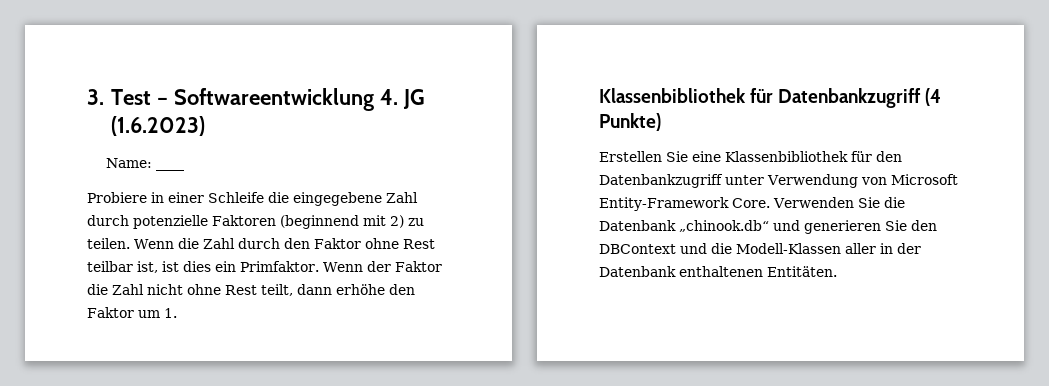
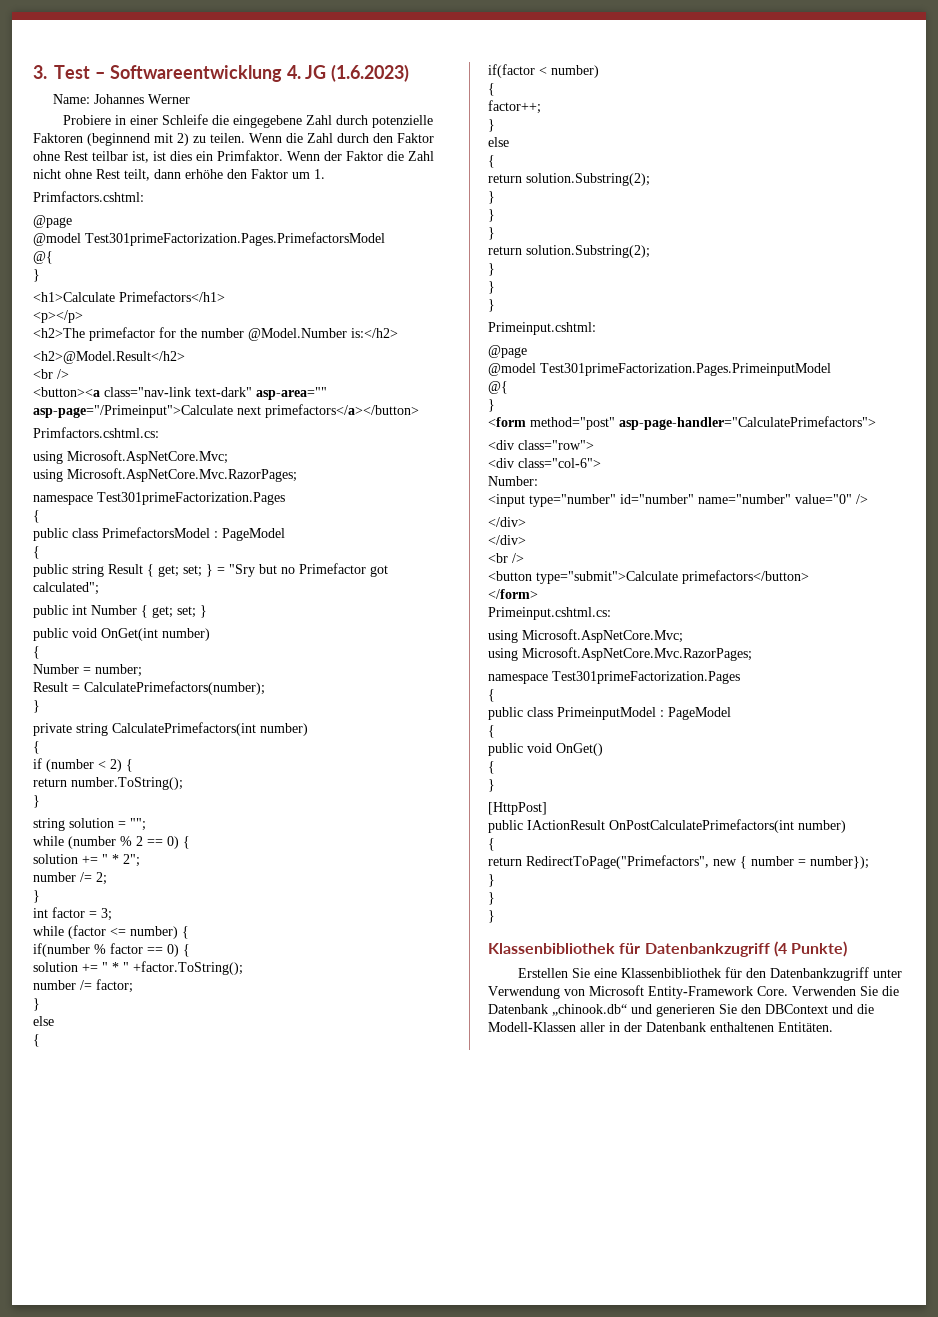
[156,168,185,171] ____ -> [93,94,190,104] Johannes Werner
(177, 313) none -> [33,191,144,202] [33,215,72,228] [33,232,385,246] [33,251,53,264] [33,269,40,282] [33,291,225,302] [33,310,83,323] [33,327,398,341] [33,351,185,364] [33,369,69,379] [33,387,327,400] [33,404,419,418] [33,427,159,438] [33,450,228,464] [33,468,297,482] [33,492,285,505] [33,510,40,523] [33,527,285,541] [33,546,40,559] [33,563,388,577] [33,582,99,595] [33,605,207,618] [33,628,210,641] [33,646,40,659] [33,664,142,677] [33,681,265,695] [33,700,40,713] [33,722,308,736] [33,741,40,754] [33,758,133,772] [33,777,183,790] [33,795,40,808] [33,818,146,831] [33,836,190,849] [33,854,140,867] [33,872,107,885] [33,890,40,903] [33,907,112,921] [33,925,189,939] [33,943,190,957] [33,961,243,975] [33,979,133,993] [33,998,40,1011] [33,1016,54,1026] [33,1034,40,1047] [488,64,599,78] [488,83,495,96] [488,100,541,114] [488,119,495,132] [488,137,509,147] [488,155,495,168] [488,173,650,186] [488,191,495,204] [488,209,495,222] [488,227,495,240] [488,245,650,258] [488,263,495,276] [488,281,495,294] [488,299,495,312] [488,322,596,335] [488,345,527,358] [488,363,831,376] [488,381,508,394] [488,399,495,412] [488,416,876,430] [488,440,594,450] [488,458,601,468] [488,476,538,486] [488,494,868,507] [488,517,526,527] [488,535,526,545] [488,553,524,563] [488,570,809,584] [488,589,538,599] [488,607,611,620] [488,629,683,643] [488,647,752,661] [488,671,740,684] [488,689,495,702] [488,707,731,720] [488,725,495,738] [488,743,603,756] [488,761,495,774] [488,779,495,792] [488,802,547,815] [488,819,846,833] [488,838,495,851] [488,855,869,869] [488,874,495,887] [488,892,495,905] [488,910,495,923] // Primfactors.cshtml: // @page // @model Test301primeFactorization.Pages.PrimefactorsModel // @{ // } // <h1>Calculate Primefactors</h1> // <p></p> // <h2>The primefactor for the number @Model.Number is:</h2> // <h2>@Model.Result</h2> // <br /> // <button><a class="nav-link text-dark" asp-area="" asp-page="/Primeinput">Calculate next primefactors</a></button> // Primfactors.cshtml.cs: // using Microsoft.AspNetCore.Mvc; // using Microsoft.AspNetCore.Mvc.RazorPages; // namespace Test301primeFactorization.Pages // { // public class PrimefactorsModel : PageModel // { // public string Result { get; set; } = "Sry but no Primefactor got calculated"; // public int Number { get; set; } // public void OnGet(int number) // { // Number = number; // Result = CalculatePrimefactors(number); // } // private string CalculatePrimefactors(int number) // { // if (number < 2) { // return number.ToString(); // } // string solution = ""; // while (number % 2 == 0) { // solution += " * 2"; // number /= 2; // } // int factor = 3; // while (factor <= number) { // if(number % factor == 0) { // solution += " * " +factor.ToString(); // number /= factor; // } // else // { // if(factor < number) // { // factor++; // } // else // { // return solution.Substring(2); // } // } // } // return solution.Substring(2); // } // } // } // Primeinput.cshtml: // @page // @model Test301primeFactorization.Pages.PrimeinputModel // @{ // } // <form method="post" asp-page-handler="CalculatePrimefactors"> // <div class="row"> // <div class="col-6"> // Number: // <input type="number" id="number" name="number" value="0" /> // </div> // </div> // <br /> // <button type="submit">Calculate primefactors</button> // </form> // Primeinput.cshtml.cs: // using Microsoft.AspNetCore.Mvc; // using Microsoft.AspNetCore.Mvc.RazorPages; // namespace Test301primeFactorization.Pages // { // public class PrimeinputModel : PageModel // { // public void OnGet() // { // } // [HttpPost] // public IActionResult OnPostCalculatePrimefactors(int number) // { // return RedirectToPage("Primefactors", new { number = number}); // } // } // }

